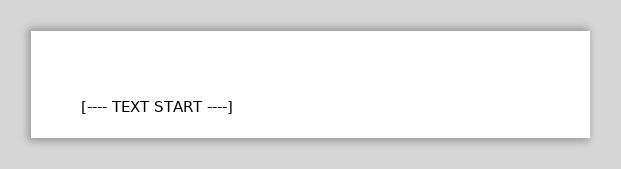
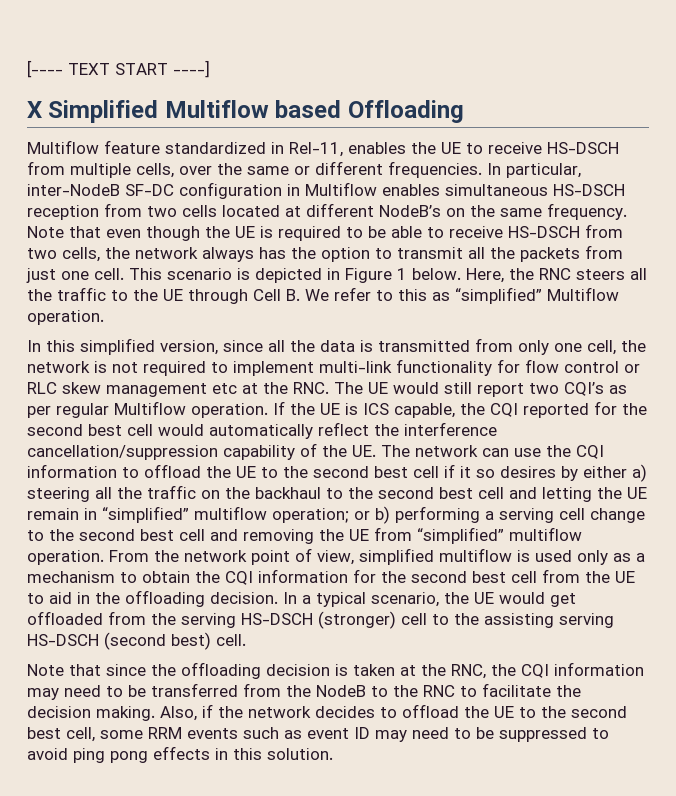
(233, 107) none -> [27,100,464,123] [27,140,619,157] [27,161,581,178] [27,182,625,199] [27,203,627,220] [27,224,623,241] [27,245,623,262] [26,268,647,283] [27,287,619,304] [27,310,104,325] [27,338,646,355] [27,359,640,376] [27,382,627,397] [27,401,647,418] [27,422,497,439] [27,443,604,460] [27,464,647,482] [27,485,647,502] [27,506,645,524] [27,527,582,544] [27,548,645,565] [27,569,635,585] [27,590,576,607] [27,611,614,629] [27,632,246,650] [27,662,644,679] [27,683,581,700] [27,704,627,721] [27,727,609,742] [27,746,333,763] // X Simplified Multiflow based Offloading // Multiflow feature standardized in Rel-11, enables the UE to receive HS-DSCH from multiple cells, over the same or different frequencies. In particular, inter-NodeB SF-DC configuration in Multiflow enables simultaneous HS-DSCH reception from two cells located at different NodeB’s on the same frequency. Note that even though the UE is required to be able to receive HS-DSCH from two cells, the network always has the option to transmit all the packets from just one cell. This scenario is depicted in Figure 1 below. Here, the RNC steers all the traffic to the UE through Cell B. We refer to this as “simplified” Multiflow operation. // In this simplified version, since all the data is transmitted from only one cell, the network is not required to implement multi-link functionality for flow control or RLC skew management etc at the RNC. The UE would still report two CQI’s as per regular Multiflow operation. If the UE is ICS capable, the CQI reported for the second best cell would automatically reflect the interference cancellation/suppression capability of the UE. The network can use the CQI information to offload the UE to the second best cell if it so desires by either a) steering all the traffic on the backhaul to the second best cell and letting the UE remain in “simplified” multiflow operation; or b) performing a serving cell change to the second best cell and removing the UE from “simplified” multiflow operation. From the network point of view, simplified multiflow is used only as a mechanism to obtain the CQI information for the second best cell from the UE to aid in the offloading decision. In a typical scenario, the UE would get offloaded from the serving HS-DSCH (stronger) cell to the assisting serving HS-DSCH (second best) cell. // Note that since the offloading decision is taken at the RNC, the CQI information may need to be transferred from the NodeB to the RNC to facilitate the decision making. Also, if the network decides to offload the UE to the second best cell, some RRM events such as event ID may need to be suppressed to avoid ping pong effects in this solution.

